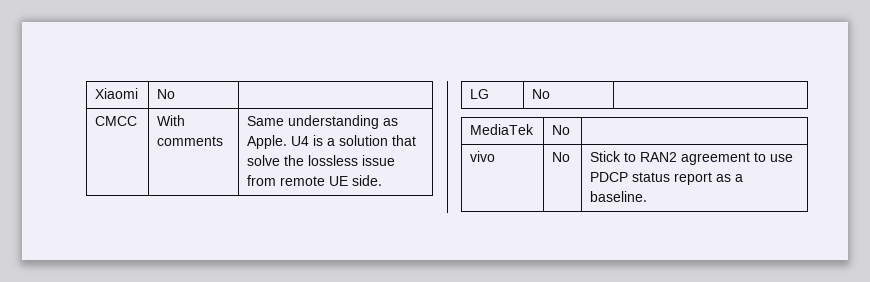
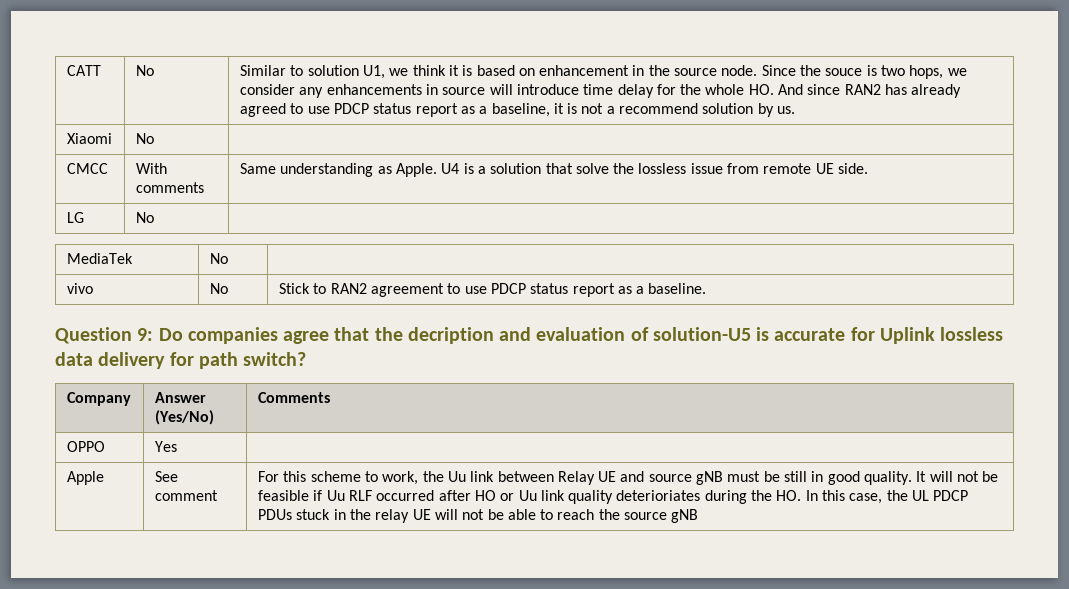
(95, 93) none -> [66,65,101,76] [135,65,154,76] [239,65,967,79] [239,84,962,98] [239,103,796,117] CATT | No | Similar to solution U1, we think it is based on enhancement in the source node. Since the souce is two hops, we consider any enhancements in source will introduce time delay for the whole HO. And since RAN2 has already agreed to use PDCP status report as a baseline, it is not a recommend solution by us. //
(648, 196) none -> [55,327,1004,344] [55,352,307,369] [66,392,131,406] [154,392,206,403] [154,410,214,425] [257,392,330,403] [66,441,105,452] [154,441,177,452] [66,471,104,485] [154,471,178,482] [154,490,218,501] [257,471,999,485] [257,490,969,504] [257,509,699,523] // Question 9: Do companies agree that the decription and evaluation of solution-U5 is accurate for Uplink lossless data delivery for path switch? // Company | Answer (Yes/No) | Comments // OPPO | Yes | // Apple | See comment | For this scheme to work, the Uu link between Relay UE and source gNB must be still in good quality. It will not be feasible if Uu RLF occurred after HO or Uu link quality deterioriates during the HO. In this case, the UL PDCP PDUs stuck in the relay UE will not be able to reach the source gNB

